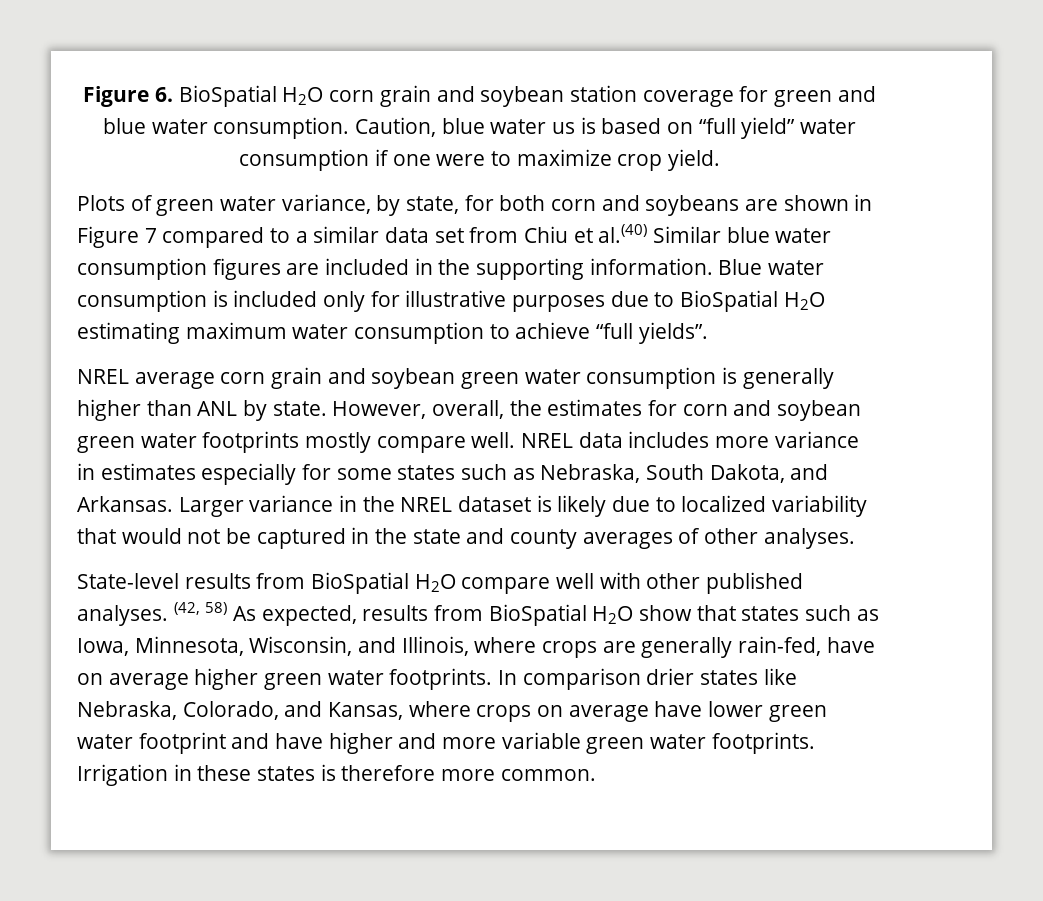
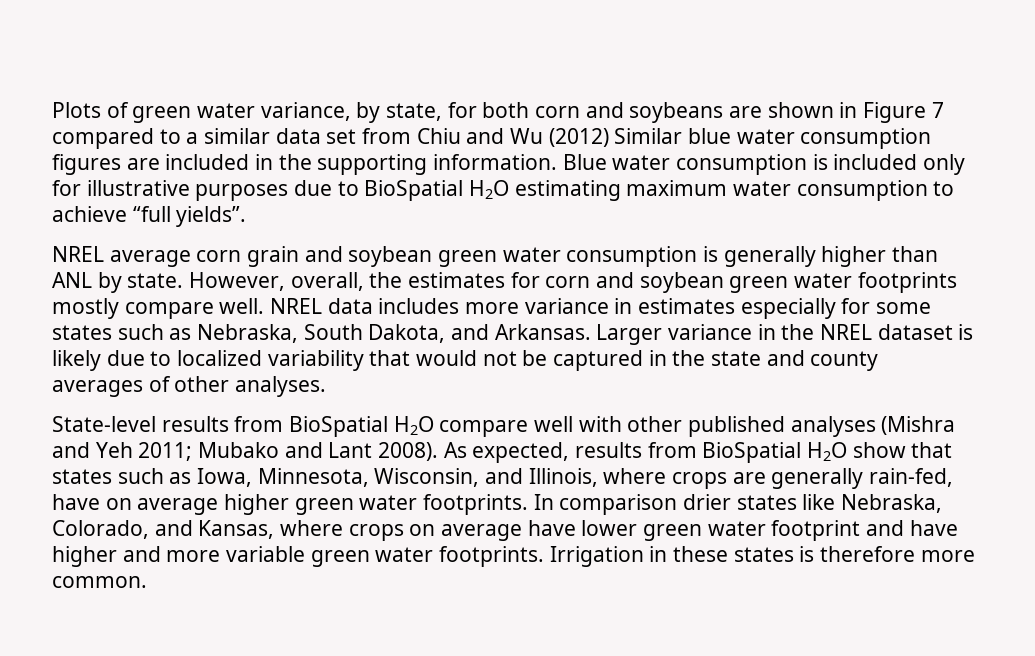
[83,85,876,107] [102,117,857,139] [239,149,720,171] Figure 6. BioSpatial H2O corn grain and soybean station coverage for green and blue water consumption. Caution, blue water us is based on “full yield” water consumption if one were to maximize crop yield. // -> (52, 110) none
[573,224,648,243] et al.(40) -> [466,128,609,147] and Wu (2012)
[77,602,228,626] analyses. (42, 58) -> [790,416,956,437] [52,442,439,461] analyses (Mishra and Yeh 2011; Mubako and Lant 2008).

